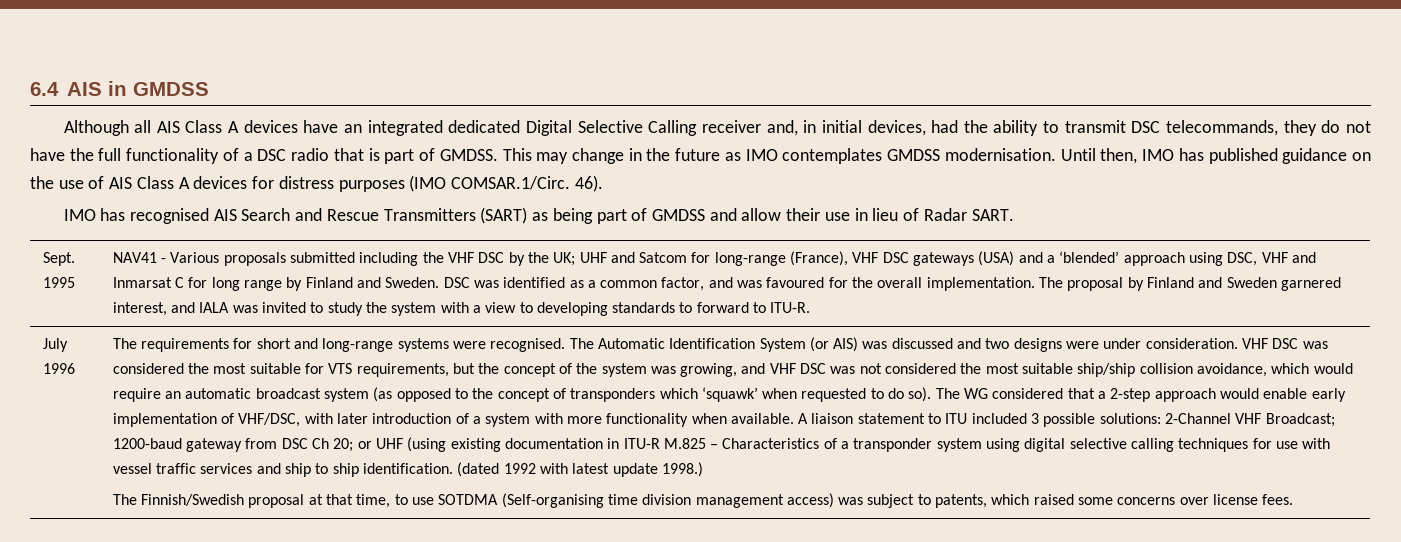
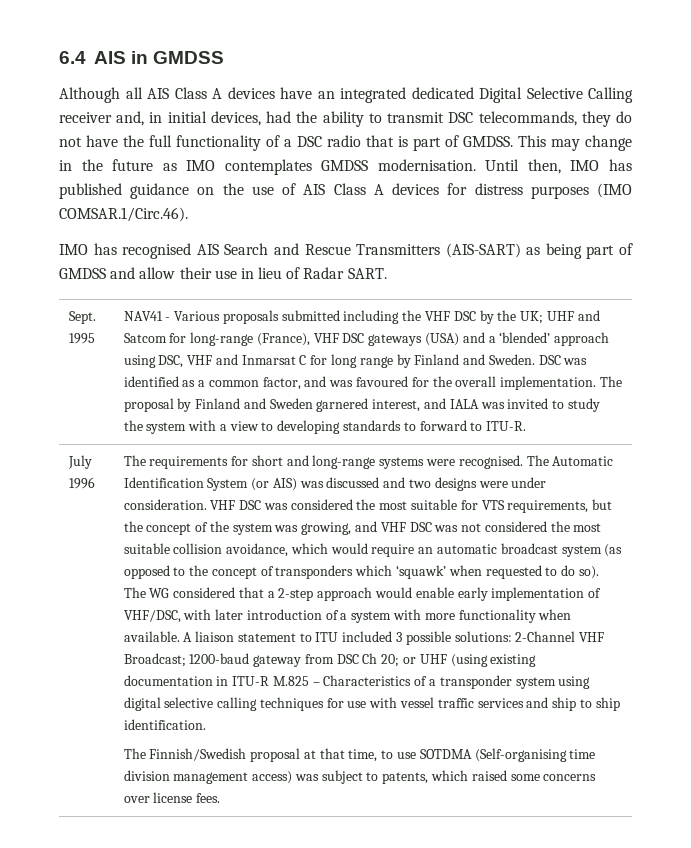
[450,175,603,192] COMSAR.1/Circ. 46). -> [59,207,188,222] COMSAR.1/Circ.46).
[480,207,528,224] (SART) -> [445,243,521,258] (AIS-SART)
[1077,363,1136,377] ship/ship -> (170, 548) none
[457,462,703,477] (dated 1992 with latest update 1998.) -> (206, 724) none

